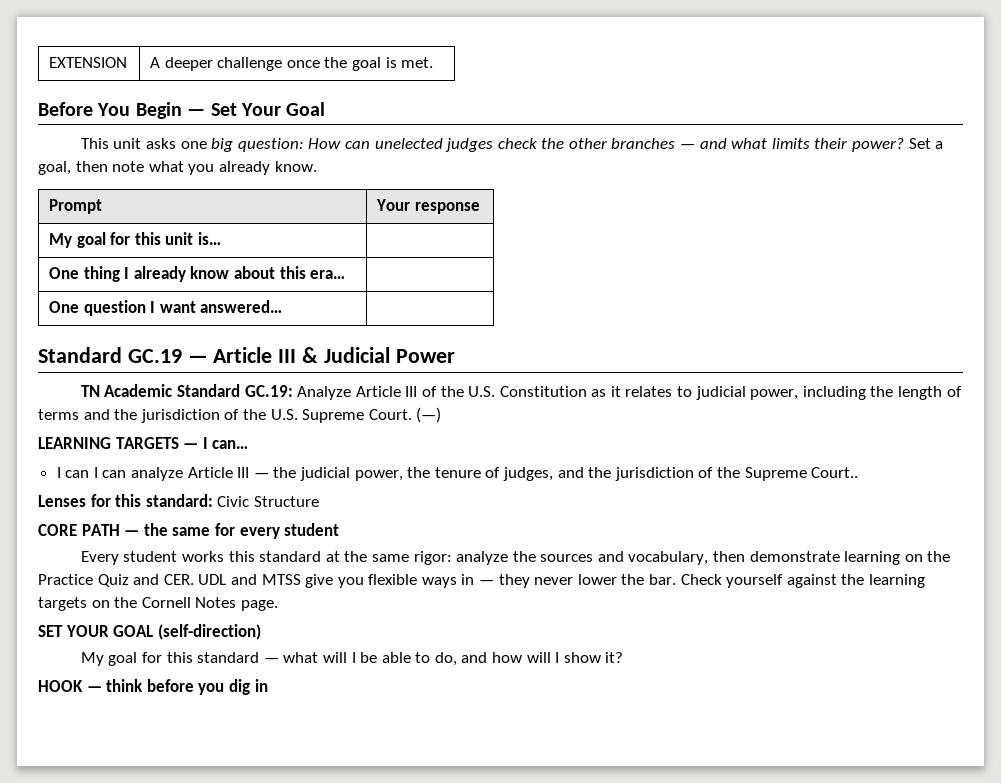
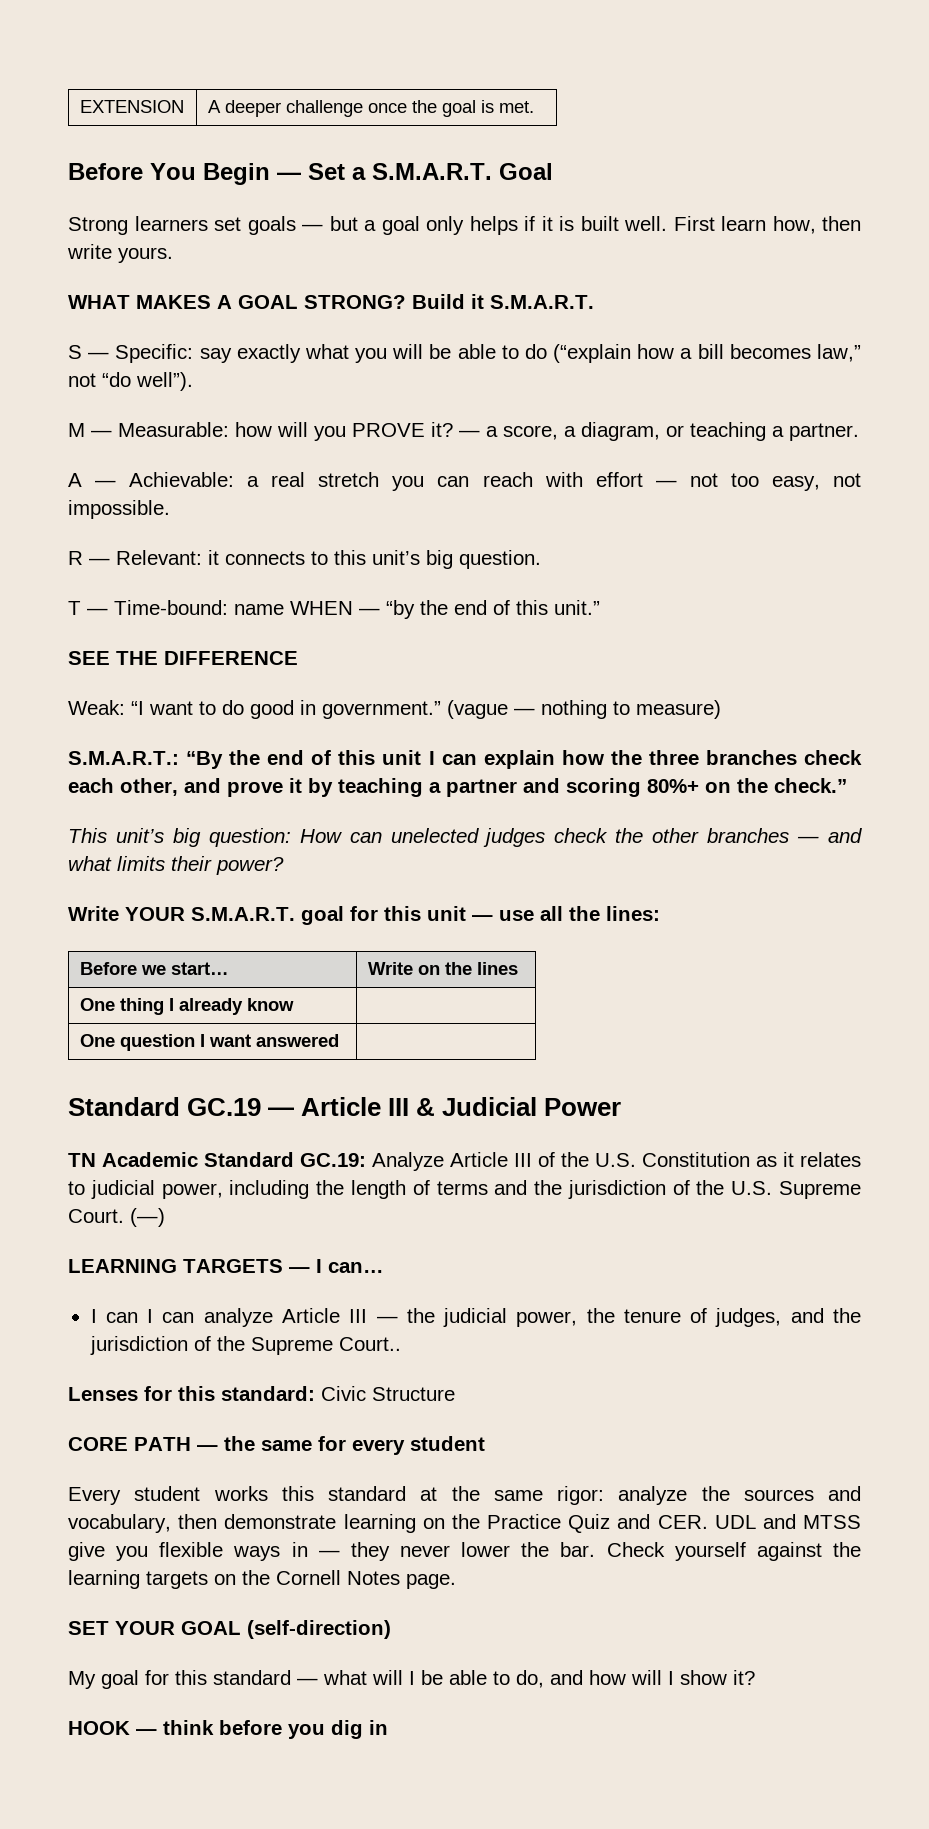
[241,103,281,116] Your -> [352,163,492,180] a S.M.A.R.T.
[80,138,207,149] This unit asks one -> [68,216,861,235] [67,244,173,263] [68,294,594,309] [68,344,861,363] [68,372,193,391] [68,422,859,441] [68,472,862,491] [68,500,170,519] [68,550,541,569] [68,600,600,619] [68,651,298,665] [68,700,721,719] [68,750,862,769] [68,778,847,797] [68,828,164,843] Strong learners set goals — but a goal only helps if it is built well. First learn how, then write yours. // WHAT MAKES A GOAL STRONG? Build it S.M.A.R.T. // S — Specific: say exactly what you will be able to do (“explain how a bill becomes law,” not “do well”). // M — Measurable: how will you PROVE it? — a score, a diagram, or teaching a partner. // A — Achievable: a real stretch you can reach with effort — not too easy, not impossible. // R — Relevant: it connects to this unit’s big question. // T — Time-bound: name WHEN — “by the end of this unit.” // SEE THE DIFFERENCE // Weak: “I want to do good in government.” (vague — nothing to measure) // S.M.A.R.T.: “By the end of this unit I can explain how the three branches check each other, and prove it by teaching a partner and scoring 80%+ on the check.” // This unit’s
[908,138,944,149] [38,161,317,175] [49,199,103,214] [376,199,480,214] [49,232,221,248] Set a goal, then note what you already know. // Prompt | Your response // My goal for this unit is… | -> [68,906,660,925] [79,962,229,975] [367,962,518,975] // Write YOUR S.M.A.R.T. goal for this unit — use all the lines: // Before we start… | Write on the lines
[233,266,346,279] about this era… -> (294, 1004) none
[200,300,283,313] answered… -> [255,1034,339,1047] answered

